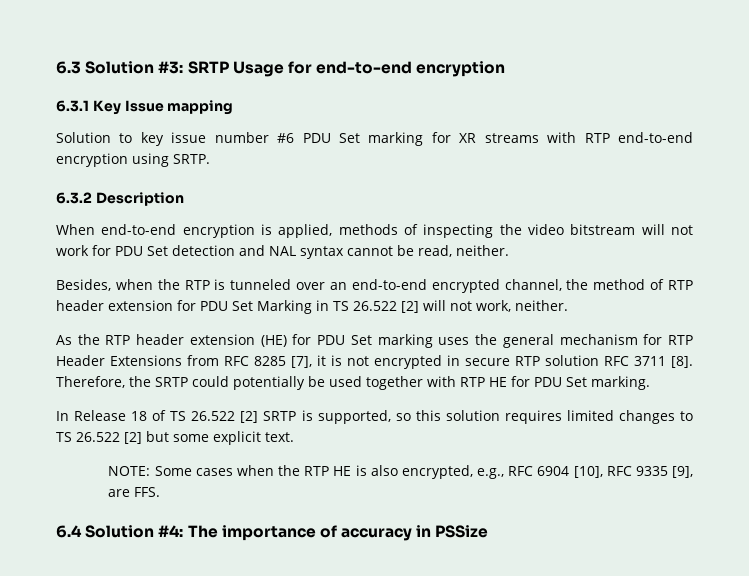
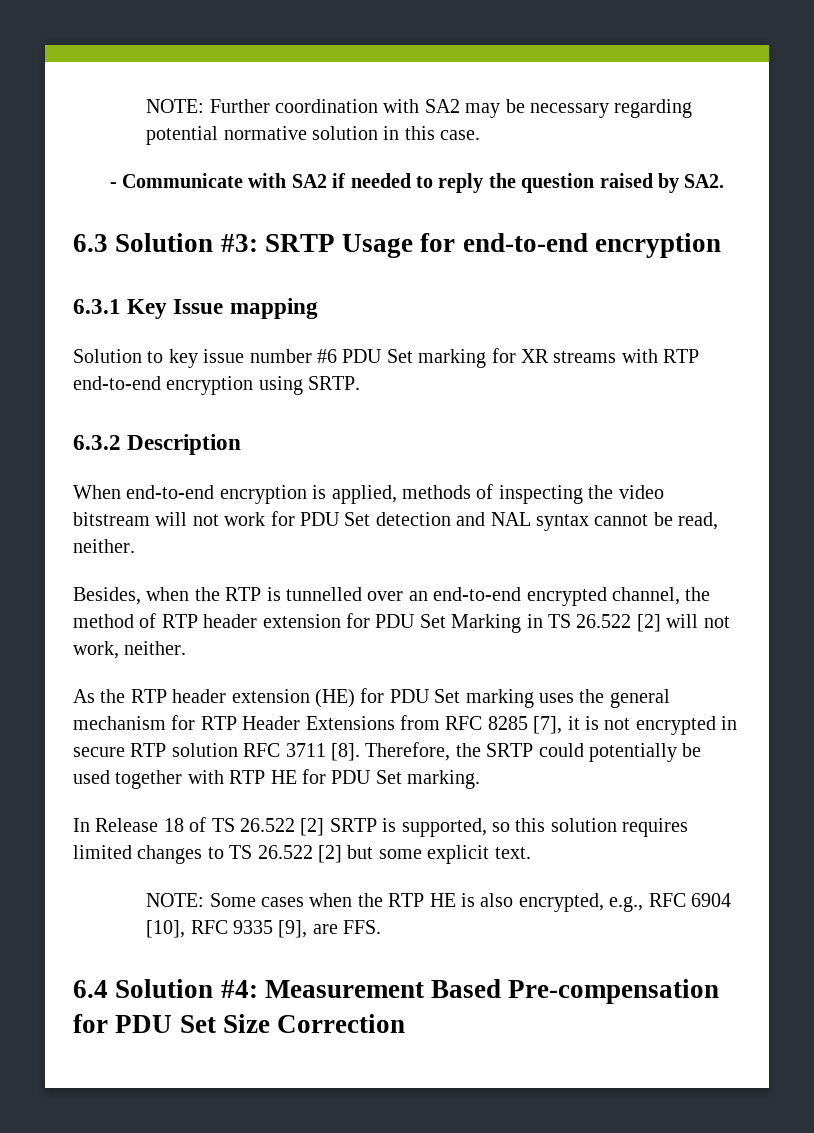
(56, 67) none -> [146,99,693,118] [146,126,481,145] [109,173,725,193] NOTE: Further coordination with SA2 may be necessary regarding potential normative solution in this case. // - Communicate with SA2 if needed to reply the question raised by SA2. //
[230,279,292,290] tunneled -> [286,587,362,601] tunnelled
[187,525,489,541] The importance of accuracy in PSSize -> [264,979,720,1004] [73,1014,406,1033] Measurement Based Pre-compensation for PDU Set Size Correction

